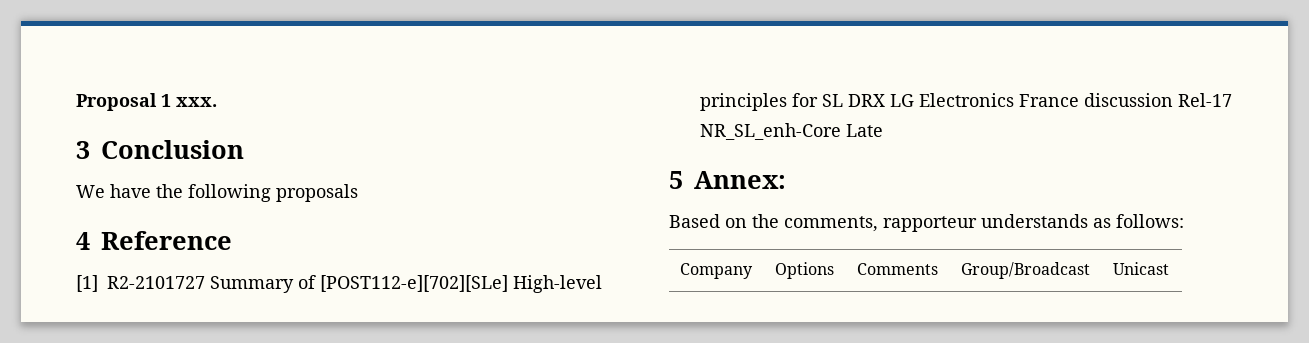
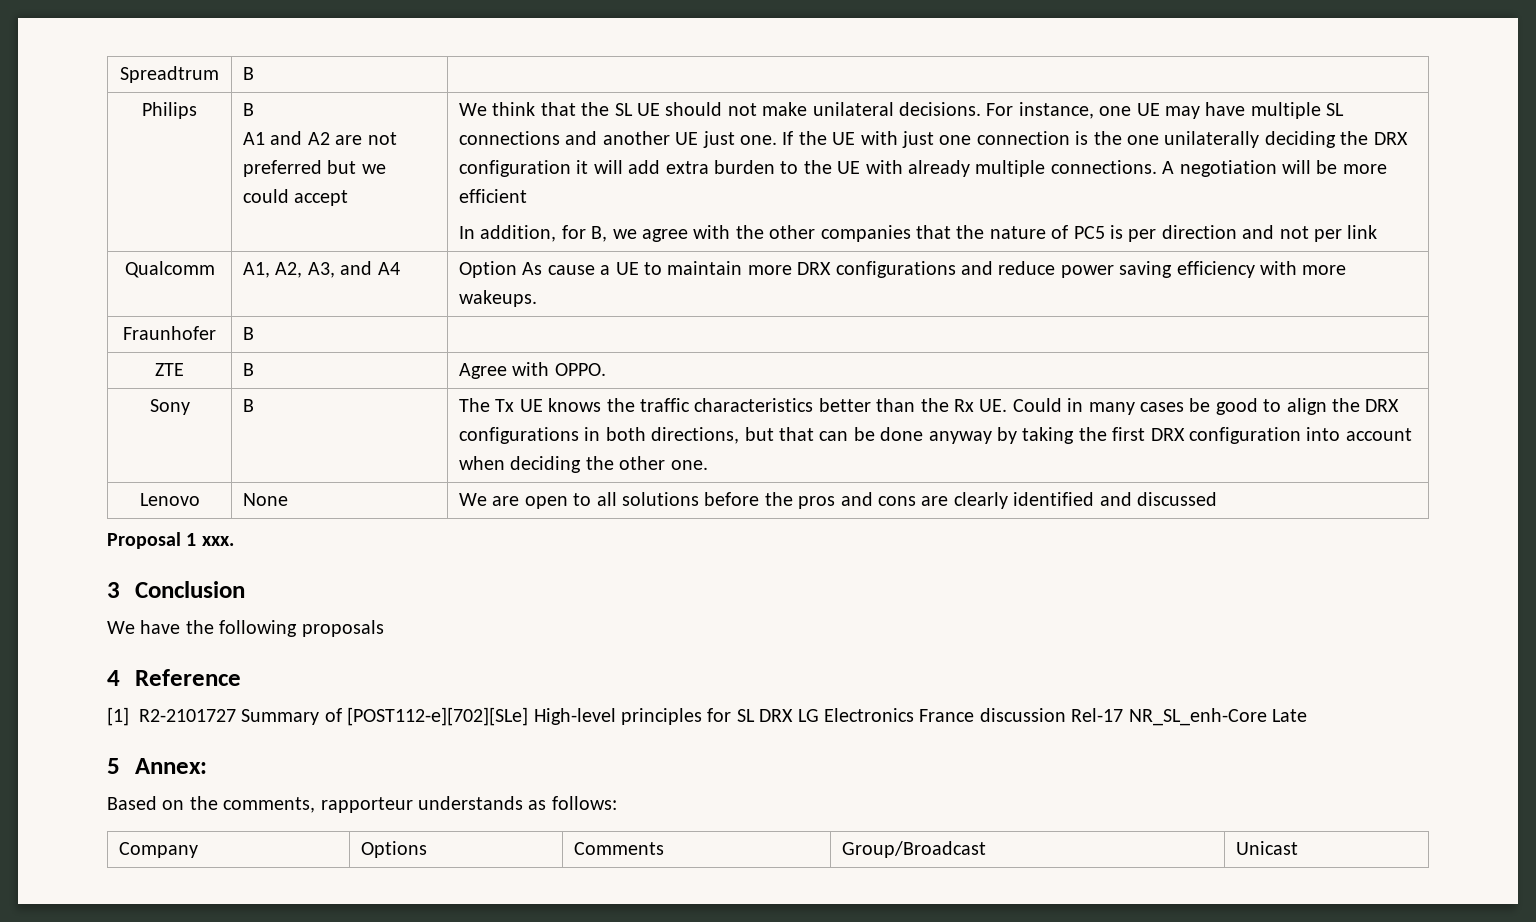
(76, 102) none -> [120,66,219,83] [243,67,255,80] [142,102,197,119] [243,103,255,116] [243,131,397,145] [243,160,386,177] [243,189,349,206] [459,102,1345,119] [459,131,1408,148] [459,160,1387,177] [459,189,528,203] [459,225,1378,242] [124,261,215,278] [243,261,400,278] [459,261,1347,278] [459,290,538,307] [123,326,216,340] [243,327,255,340] [155,363,184,376] [243,363,255,376] [459,362,606,379] [149,399,190,415] [243,399,255,412] [459,398,1400,415] [459,427,1412,444] [459,456,708,473] [139,493,200,506] [243,493,289,506] [459,492,1218,509] Spreadtrum | B | // Philips | B // A1 and A2 are not preferred but we could accept | We think that the SL UE should not make unilateral decisions. For instance, one UE may have multiple SL connections and another UE just one. If the UE with just one connection is the one unilaterally deciding the DRX configuration it will add extra burden to the UE with already multiple connections. A negotiation will be more efficient // In addition, for B, we agree with the other companies that the nature of PC5 is per direction and not per link // Qualcomm | A1, A2, A3, and A4 | Option As cause a UE to maintain more DRX configurations and reduce power saving efficiency with more wakeups. // Fraunhofer | B | // ZTE | B | Agree with OPPO. // Sony | B | The Tx UE knows the traffic characteristics better than the Rx UE. Could in many cases be good to align the DRX configurations in both directions, but that can be done anyway by taking the first DRX configuration into account when deciding the other one. // Lenovo | None | We are open to all solutions before the pros and cons are clearly identified and discussed //

